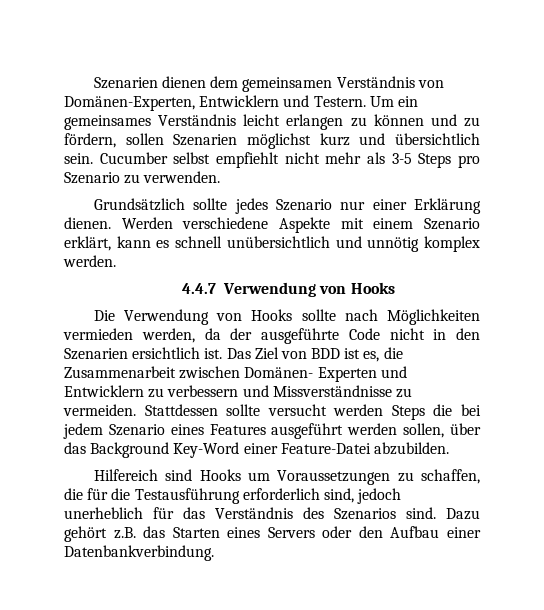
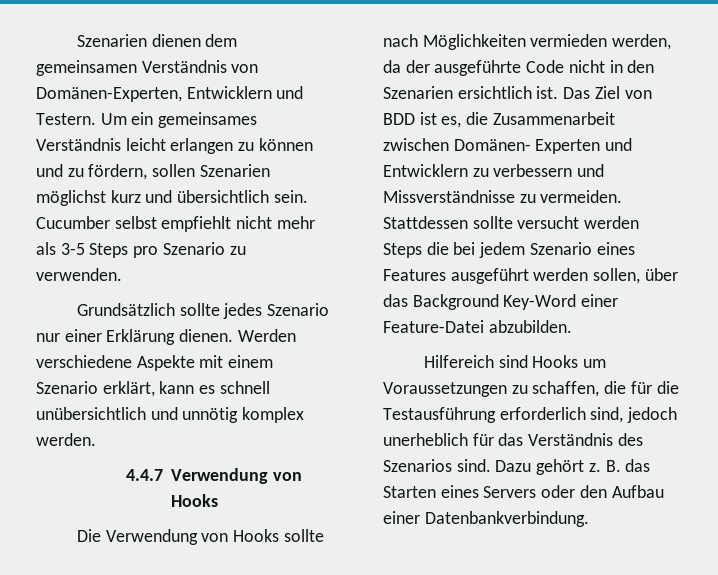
[113,527,136,539] z.B. -> [588,460,621,472] z. B.

